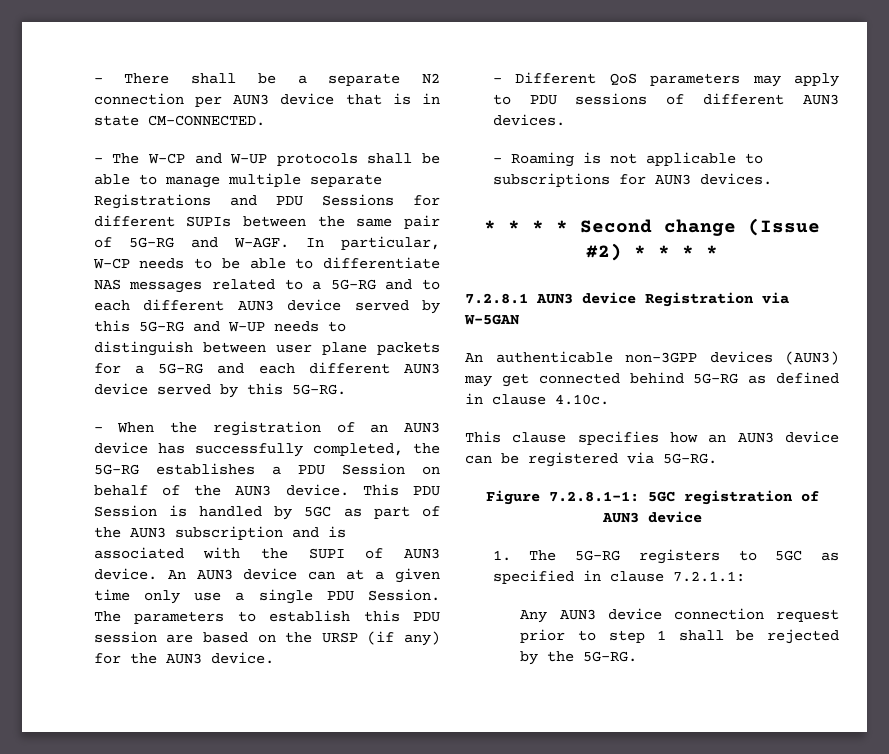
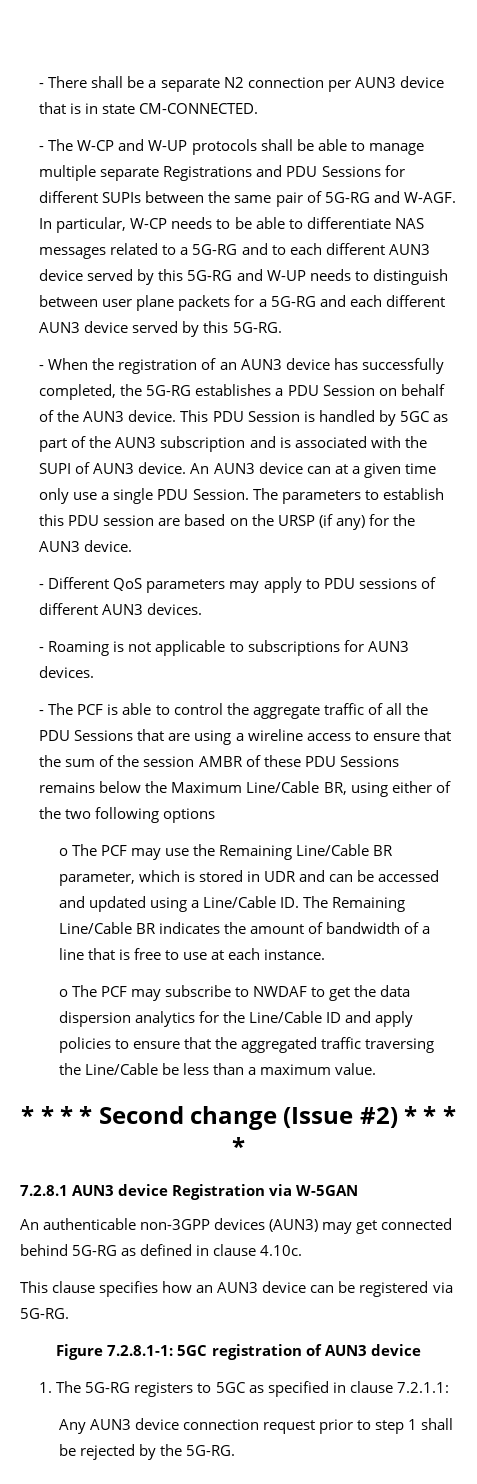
(772, 179) none -> [39,703,428,719] [39,729,451,745] [39,755,399,767] [39,781,451,797] [39,807,216,823] [58,844,393,860] [58,870,439,886] [58,896,405,912] [58,922,430,934] [58,948,325,960] [58,985,411,1001] [58,1011,413,1027] [58,1037,434,1053] [58,1063,376,1075] // - The PCF is able to control the aggregate traffic of all the PDU Sessions that are using a wireline access to ensure that the sum of the session AMBR of these PDU Sessions remains below the Maximum Line/Cable BR, using either of the two following options // o The PCF may use the Remaining Line/Cable BR parameter, which is stored in UDR and can be accessed and updated using a Line/Cable ID. The Remaining Line/Cable BR indicates the amount of bandwidth of a line that is free to use at each instance. // o The PCF may subscribe to NWDAF to get the data dispersion analytics for the Line/Cable ID and apply policies to ensure that the aggregated traffic traversing the Line/Cable be less than a maximum value.

